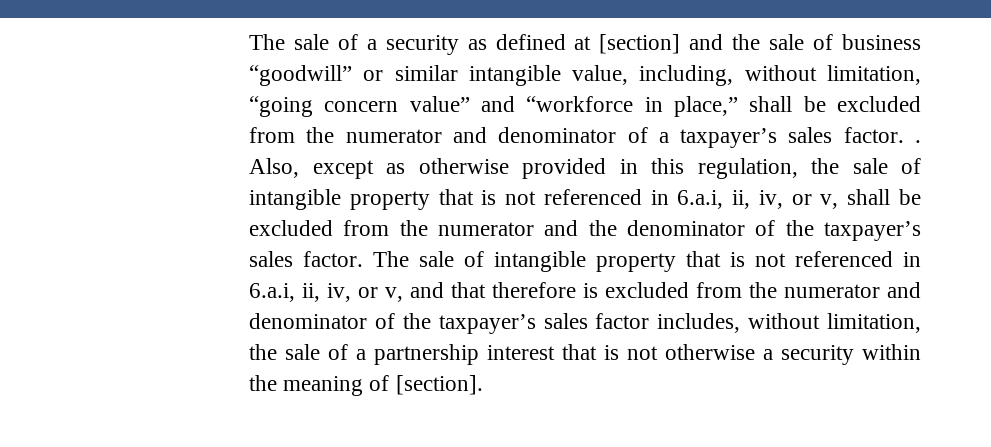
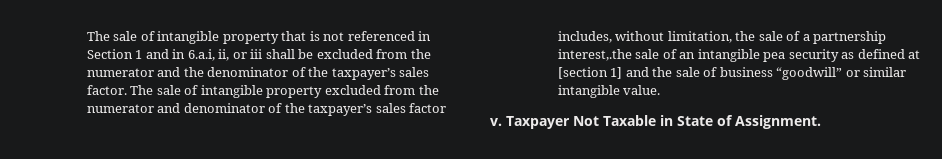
[249,34,922,55] [249,65,922,86] [249,96,921,117] [249,127,921,148] [249,158,921,179] [249,189,839,210] The sale of a security as defined at [section] and the sale of business “goodwill” or similar intangible value, including, without limitation, “going concern value” and “workforce in place,” shall be excluded from the numerator and denominator of a taxpayer’s sales factor. . Also, except as otherwise provided in this regulation, the sale of intangible property that is not referenced in 6.a.i, ii, iv, or v, -> [86,31,432,44] [86,49,263,61] The sale of intangible property that is not referenced in Section 1 and in 6.a.i, ii, or iii
[686,251,921,267] [249,282,599,302] that is not referenced in 6.a.i, ii, iv, or v, and that therefore is -> (323, 92) none
[487,344,921,365] [249,375,483,396] interest that is not otherwise a security within the meaning of [section]. -> [557,49,921,62] [557,67,907,80] [557,85,661,98] [490,115,821,129] interest,.the sale of an intangible pea security as defined at [section 1] and the sale of business “goodwill” or similar intangible value. // v. Taxpayer Not Taxable in State of Assignment.

